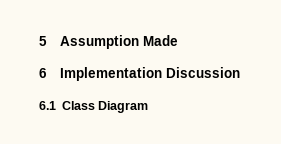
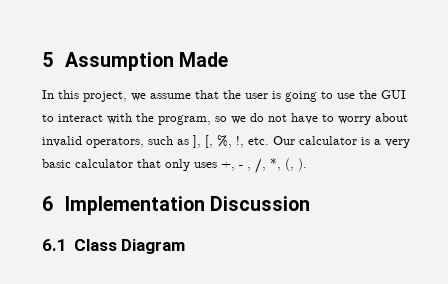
(179, 40) none -> [42,90,406,102] [42,113,408,125] [42,135,410,148] [42,158,307,174] // In this project, we assume that the user is going to use the GUI to interact with the program, so we do not have to worry about invalid operators, such as ], [, %, !, etc. Our calculator is a very basic calculator that only uses +, - , /, *, (, ).

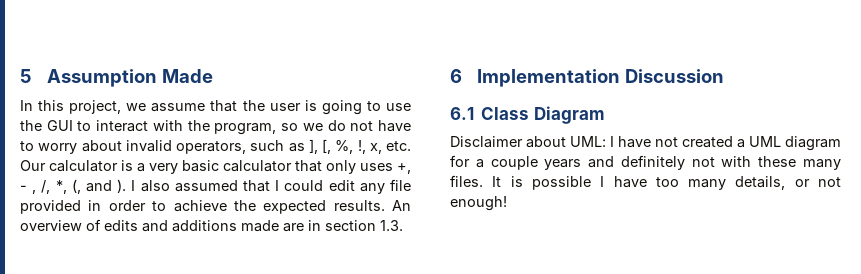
(244, 142) none -> [369,143,382,154] x,
(294, 164) none -> [86,180,112,192] and
(307, 164) none -> [131,179,411,194] [20,200,411,214] [20,219,403,232] I also assumed that I could edit any file provided in order to achieve the expected results. An overview of edits and additions made are in section 1.3.
(186, 246) none -> [450,136,841,151] [450,155,841,170] [450,175,841,190] [450,196,507,211] // Disclaimer about UML: I have not created a UML diagram for a couple years and definitely not with these many files. It is possible I have too many details, or not enough!

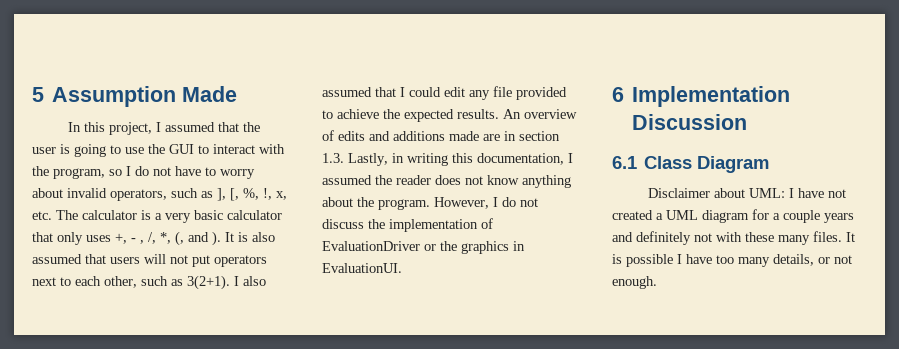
[126,103,206,112] we assume -> [155,122,215,132] I assumed
[302,123,323,131] we -> [126,166,131,176] I
[20,160,46,171] Our -> [56,210,78,220] The
(127, 186) none -> [225,232,275,242] [32,254,267,267] [32,275,230,290] It is also assumed that users will not put operators next to each other, such as 3(2+1).
[88,200,146,211] in order -> (567, 93) none
(403, 225) none -> [348,153,573,166] [322,175,571,188] [322,197,538,210] [322,218,493,232] [322,241,525,254] [322,263,402,273] Lastly, in writing this documentation, I assumed the reader does not know anything about the program. However, I do not discuss the implementation of EvaluationDriver or the graphics in EvaluationUI.
[450,196,507,211] enough! -> [612,276,657,289] enough.

